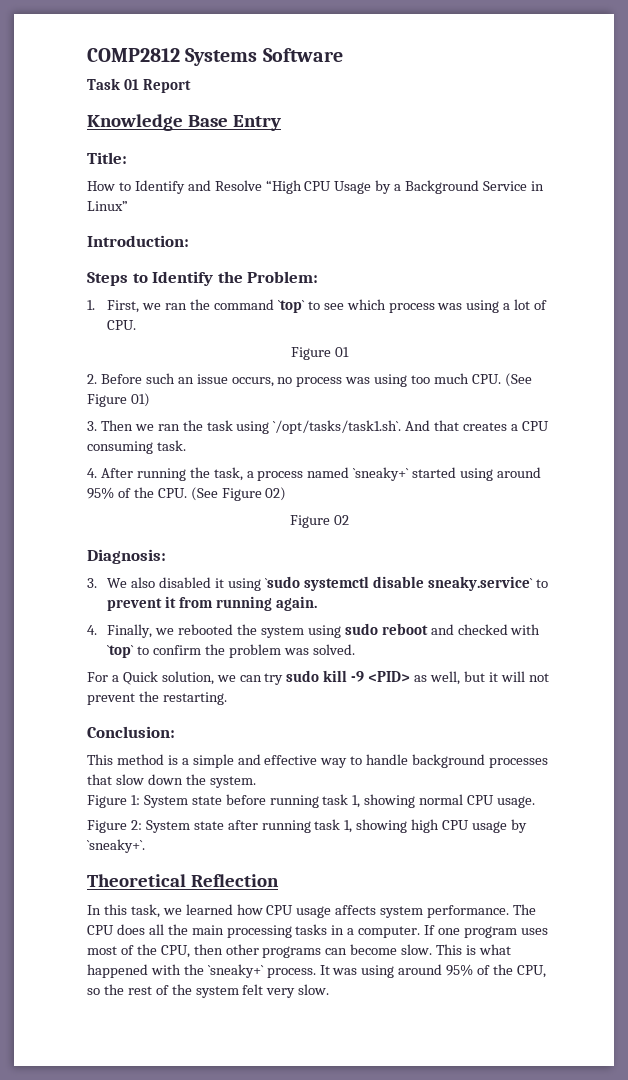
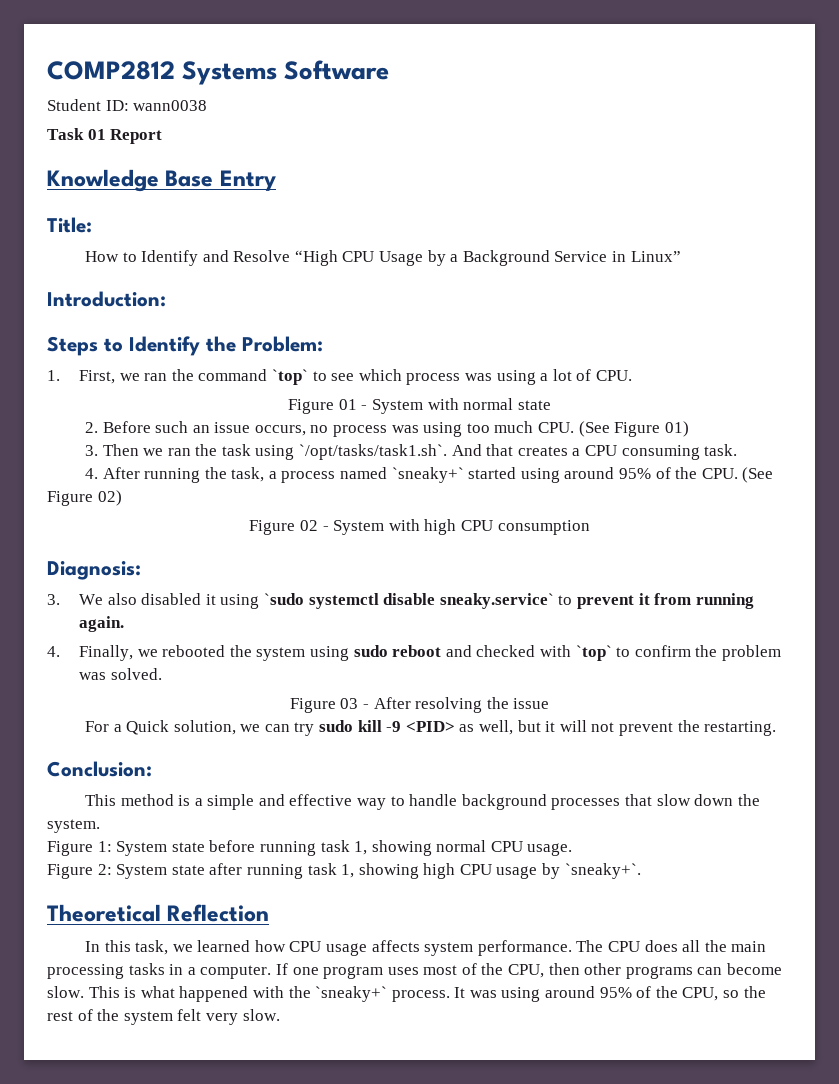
(343, 55) none -> [47,99,208,111] // Student ID: wann0038
(349, 352) none -> [361,398,551,414] - System with normal state
(349, 520) none -> [322,519,590,535] - System with high CPU consumption
(355, 649) none -> [289,697,550,713] // Figure 03 - After resolving the issue

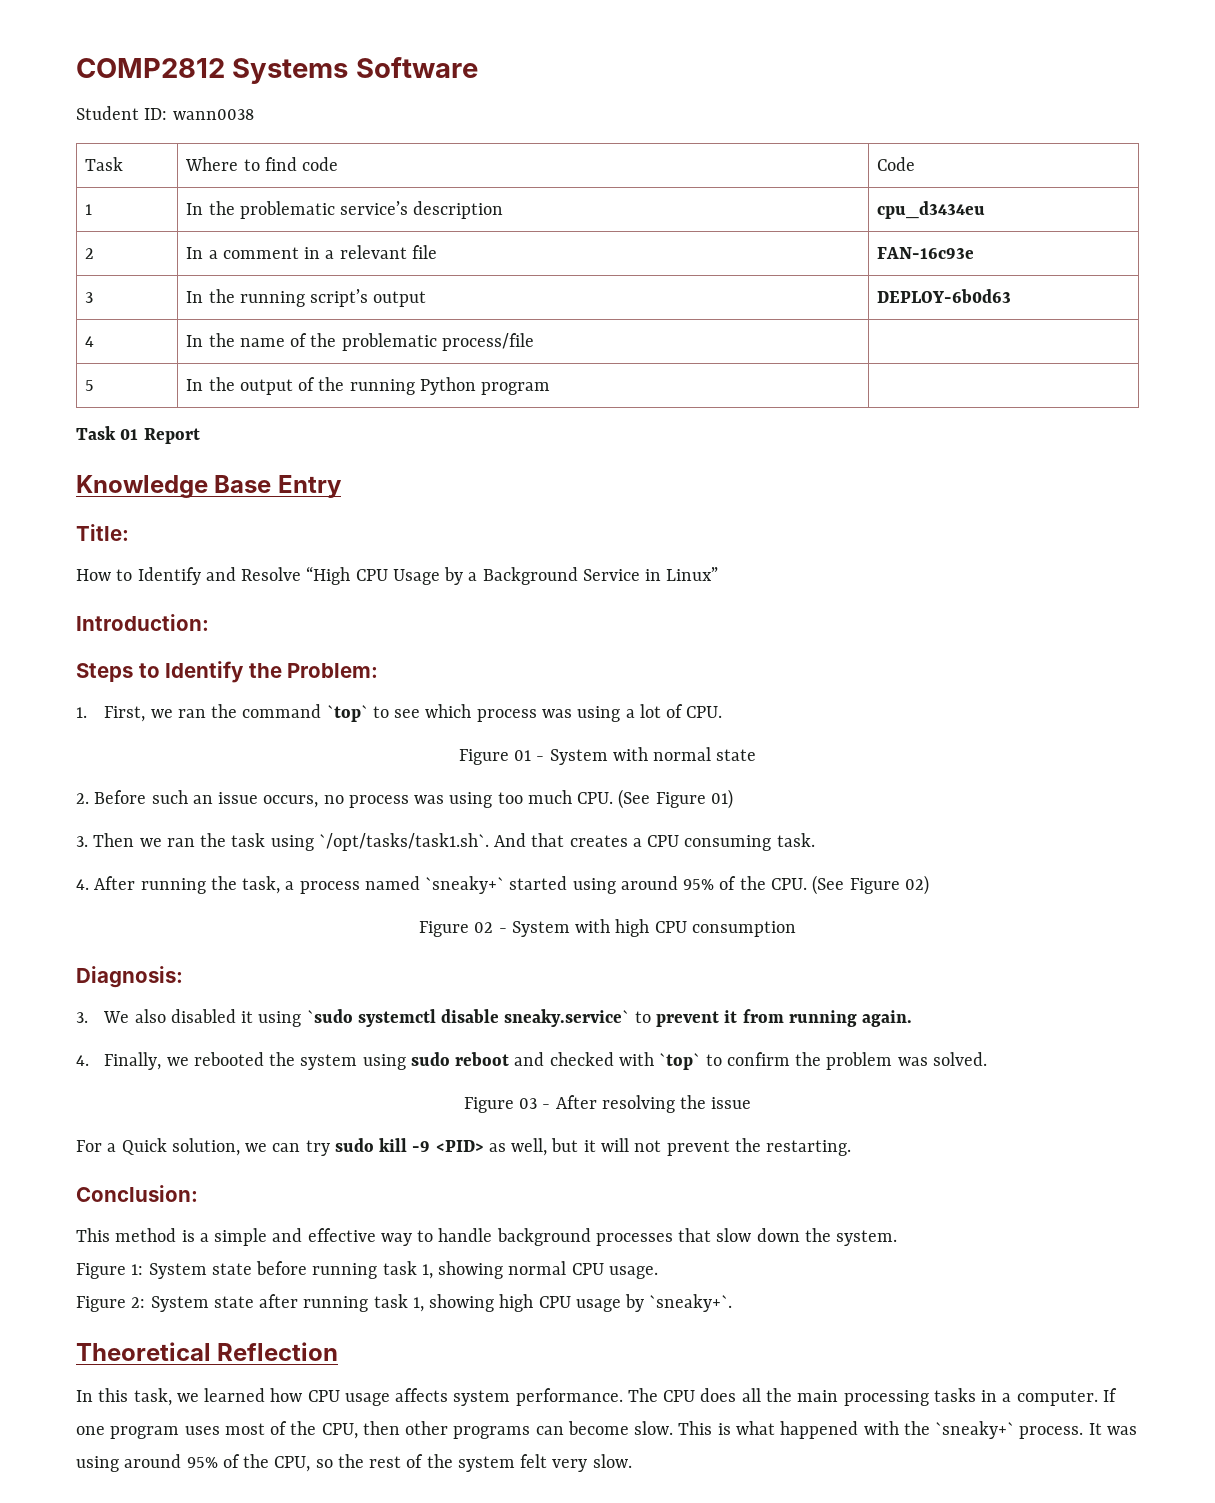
(208, 105) none -> [85,157,124,171] [185,157,339,171] [877,157,916,171] [85,204,93,215] [186,201,504,219] [877,201,986,219] [85,248,95,259] [186,245,437,259] [877,247,975,259] [85,292,94,303] [186,289,427,307] [877,289,1012,303] [85,336,95,347] [186,333,534,351] [85,380,95,391] [186,377,551,395] // Task | Where to find code | Code // 1 | In the problematic service’s description | cpu_d3434eu // 2 | In a comment in a relevant file | FAN-16c93e // 3 | In the running script’s output | DEPLOY-6b0d63 // 4 | In the name of the problematic process/file | // 5 | In the output of the running Python program |

